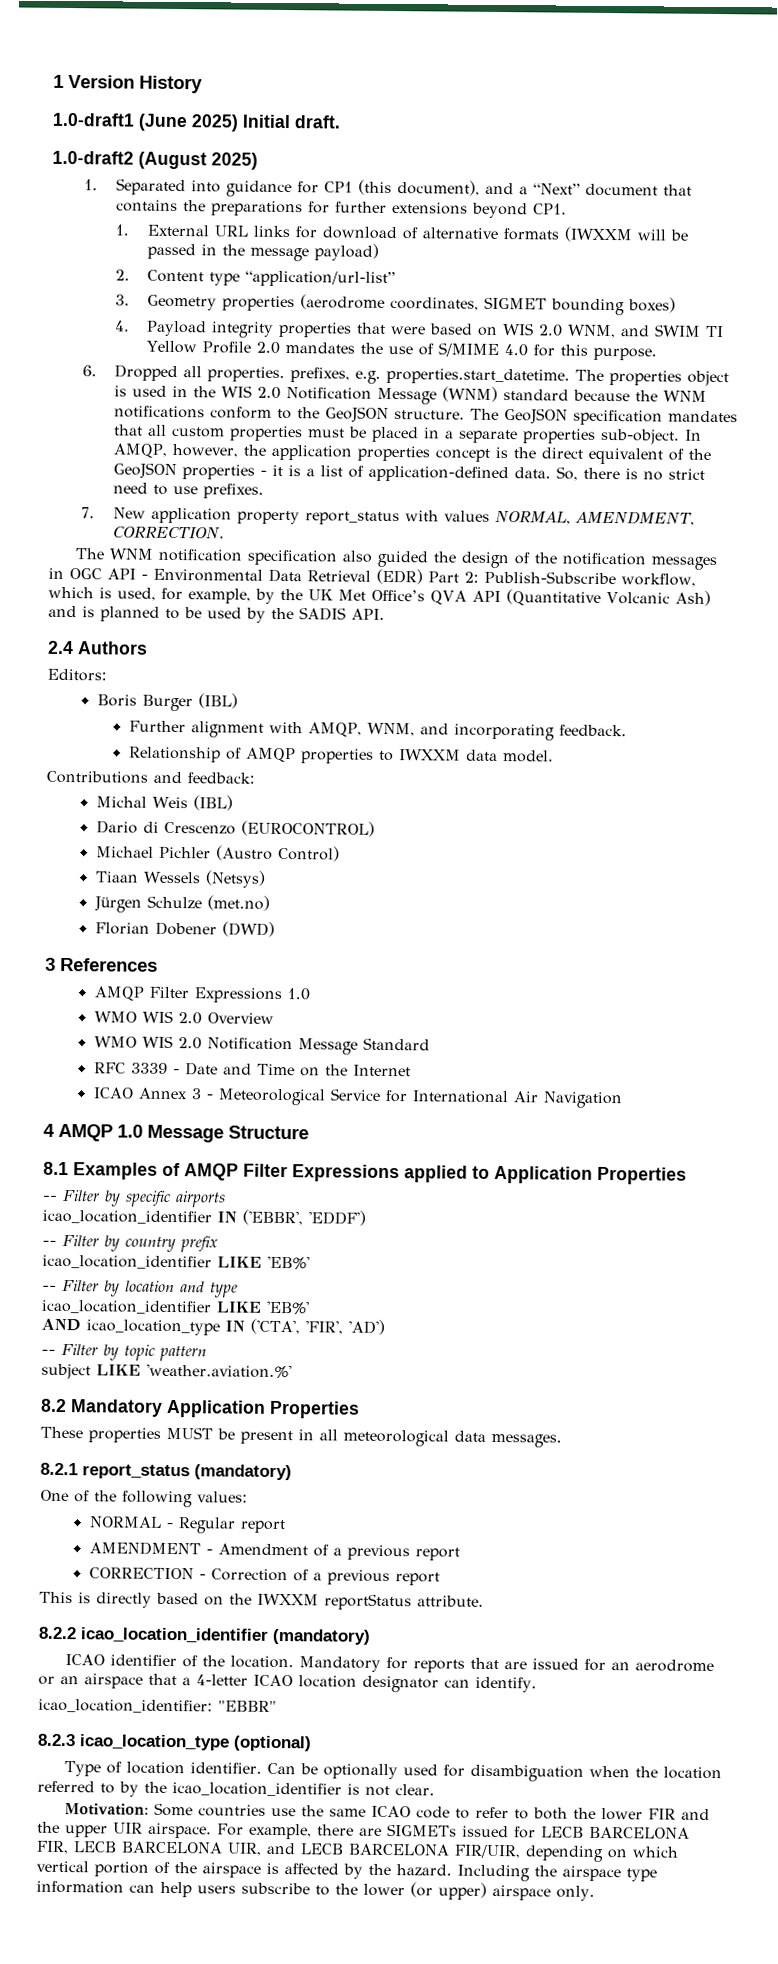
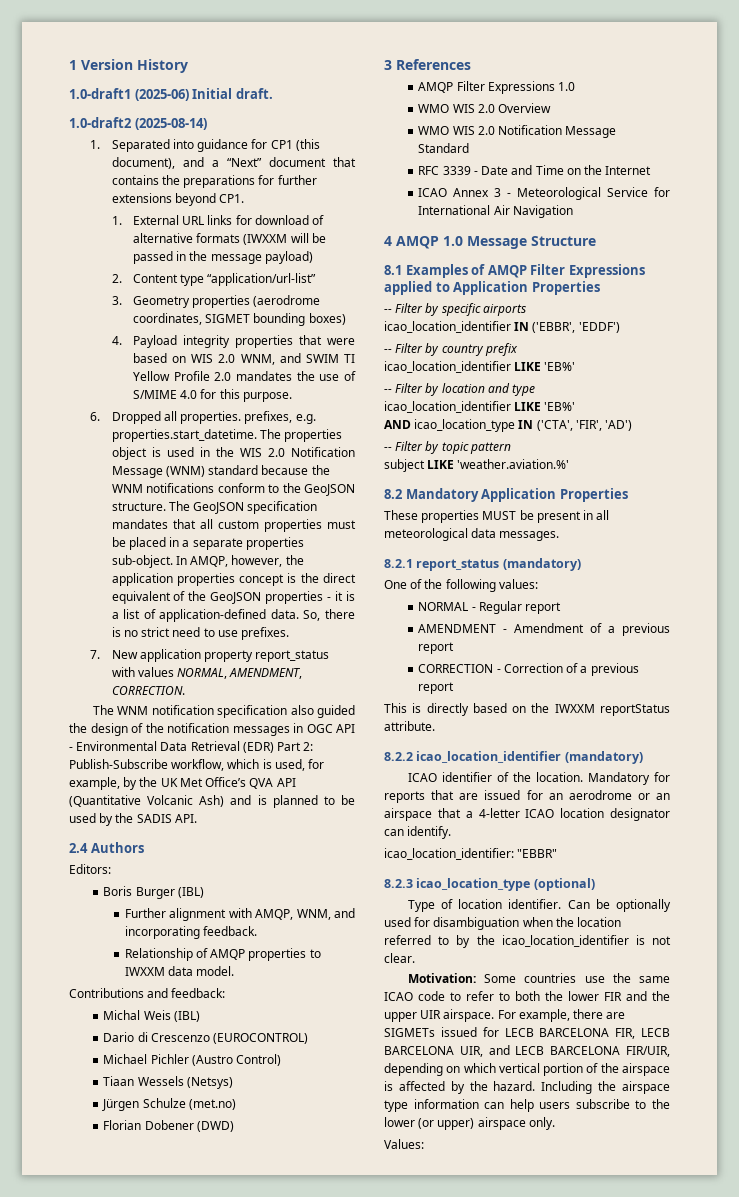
[138,113,239,132] (June 2025) -> [134,89,189,101] (2025-06)
[138,151,258,170] (August 2025) -> [134,118,207,130] (2025-08-14)
(595, 1893) none -> [384,1139,424,1149] // Values:

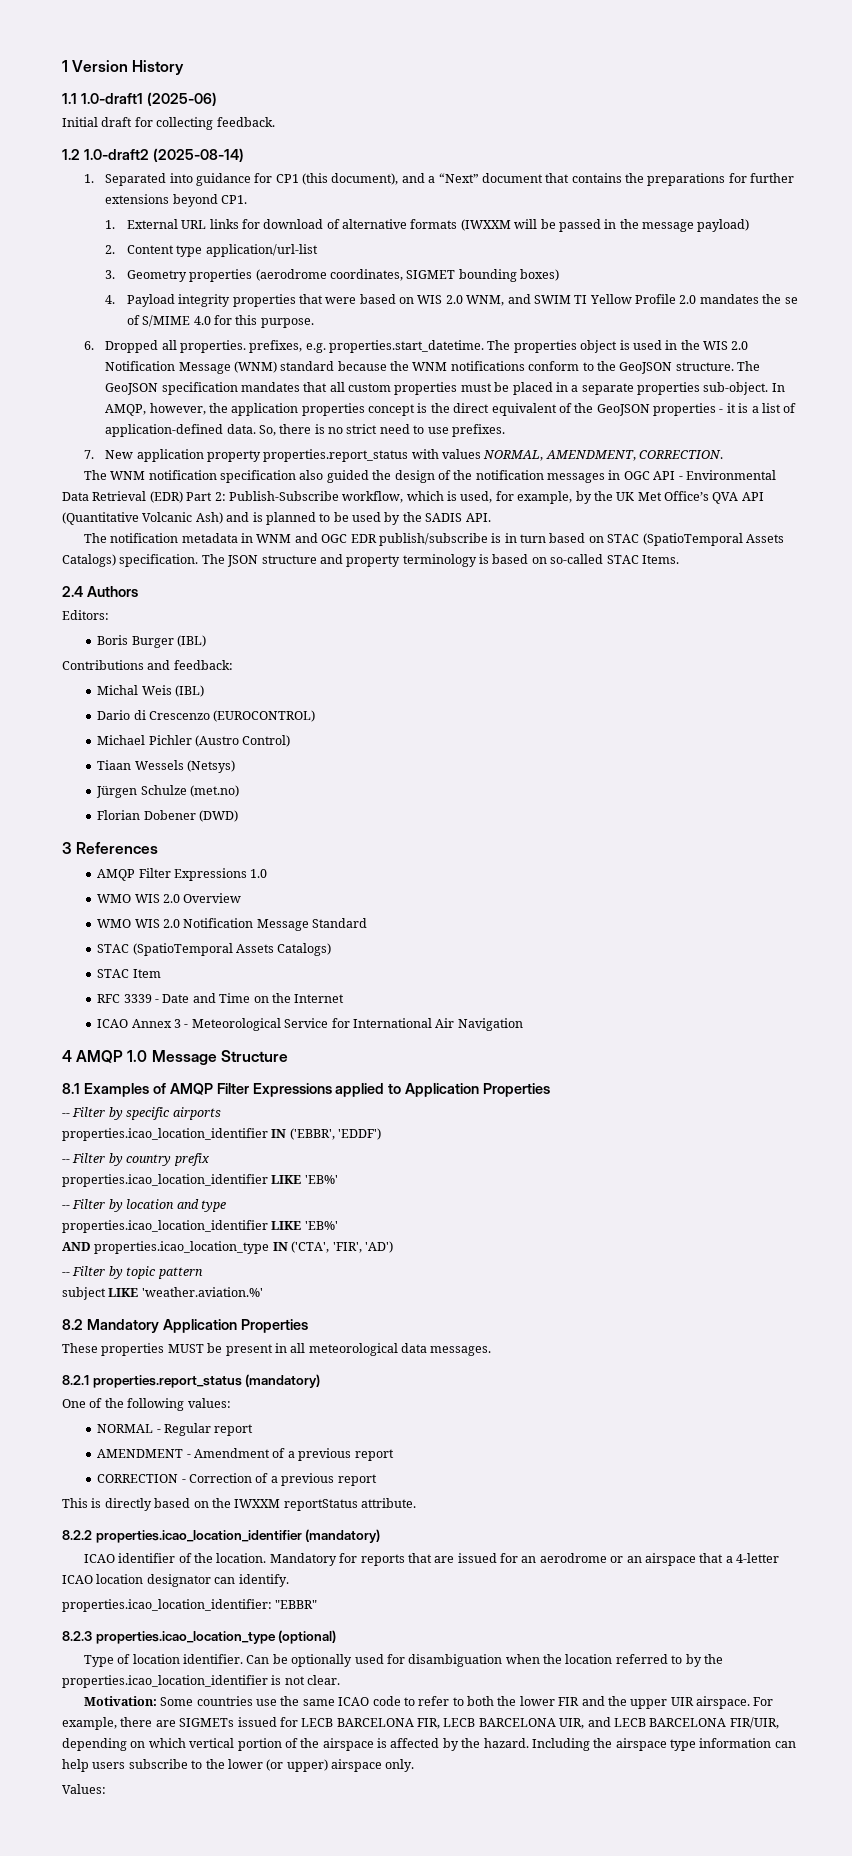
(188, 66) none -> [62,93,77,104] 1.1
[192,88,273,99] Initial draft. // -> [62,117,275,130] [62,149,80,160] // Initial draft for collecting feedback. // 1.2
[207,273,317,286] “application/url-list” -> [205,244,318,257] application/url-list
[319,374,340,381] use -> [784,297,798,304] se
[255,650,330,662] report_status -> [263,449,409,462] properties.report_status
(197, 818) none -> [83,533,784,546] [62,554,679,567] // The notification metadata in WNM and OGC EDR publish/subscribe is in turn based on STAC (SpatioTemporal Assets Catalogs) specification. The JSON structure and property terminology is based on so-called STAC Items.
[124,908,355,921] [124,926,257,939] [124,948,321,961] [124,966,235,976] // Further alignment with AMQP, WNM, and incorporating feedback. // Relationship of AMQP properties to IWXXM data model. -> (207, 641) none
(470, 148) none -> [97,943,332,956] [97,969,161,978] // STAC (SpatioTemporal Assets Catalogs) // STAC Item
[384,321,511,333] icao_location_identifier -> [62,1128,268,1141] properties.icao_location_identifier
[384,361,511,373] icao_location_identifier -> [62,1174,268,1187] properties.icao_location_identifier
[384,401,511,413] icao_location_identifier -> [62,1220,268,1233] properties.icao_location_identifier
[414,419,516,432] icao_location_type -> [94,1241,270,1254] properties.icao_location_type
[416,559,500,571] report_status -> [92,1375,242,1388] properties.report_status
[416,751,562,763] icao_location_identifier -> [95,1530,302,1543] properties.icao_location_identifier
[384,848,514,860] icao_location_identifier: -> [62,1599,272,1612] properties.icao_location_identifier:
[416,878,531,891] icao_location_type -> [95,1631,276,1644] properties.icao_location_type
[501,935,629,947] icao_location_identifier -> [62,1675,268,1688] properties.icao_location_identifier

